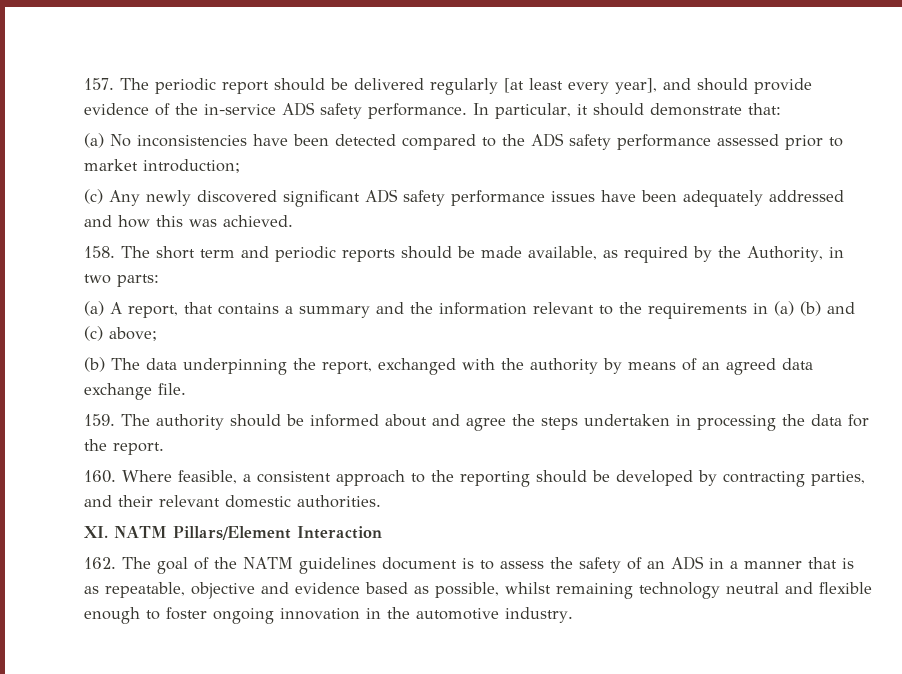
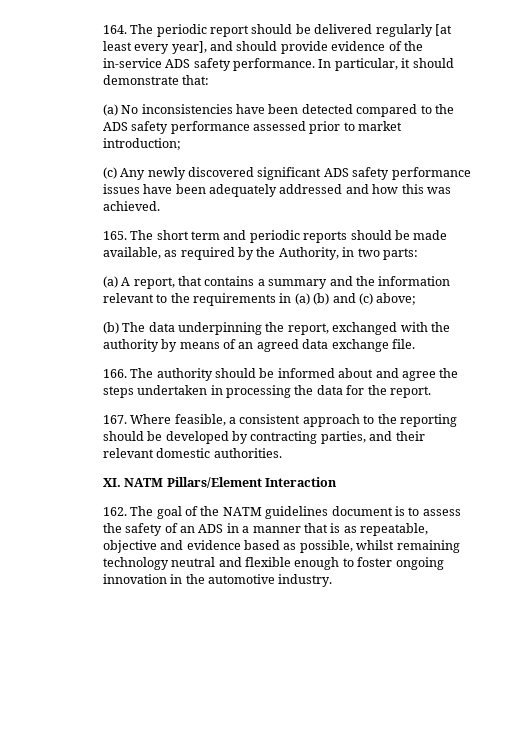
[84,78,115,90] 157. -> [102,25,127,34] 164.
[84,246,116,258] 158. -> [102,231,127,240] 165.
[84,414,116,426] 159. -> [102,369,127,378] 166.
[84,470,117,483] 160. -> [102,415,127,424] 167.

